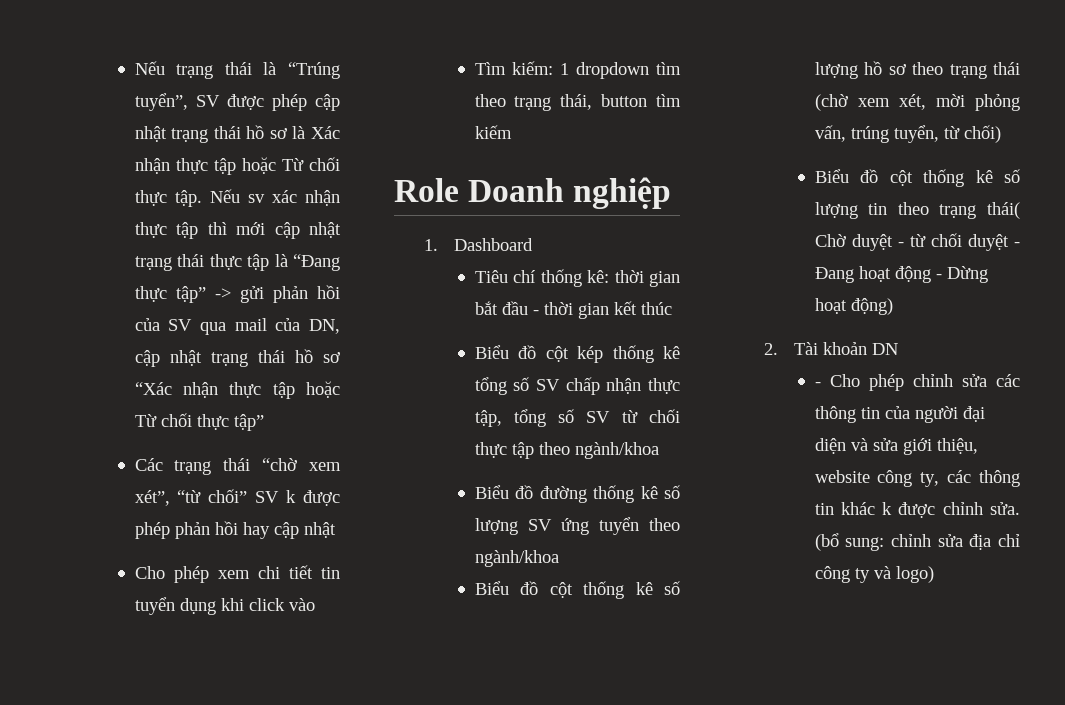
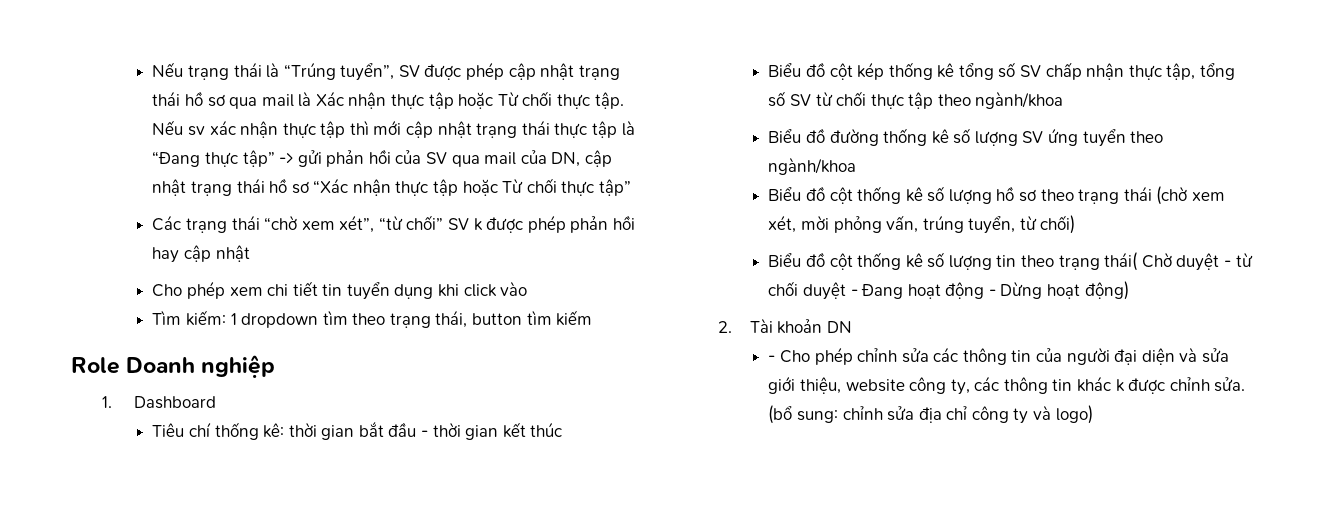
(287, 133) none -> [229,94,294,109] qua mail

